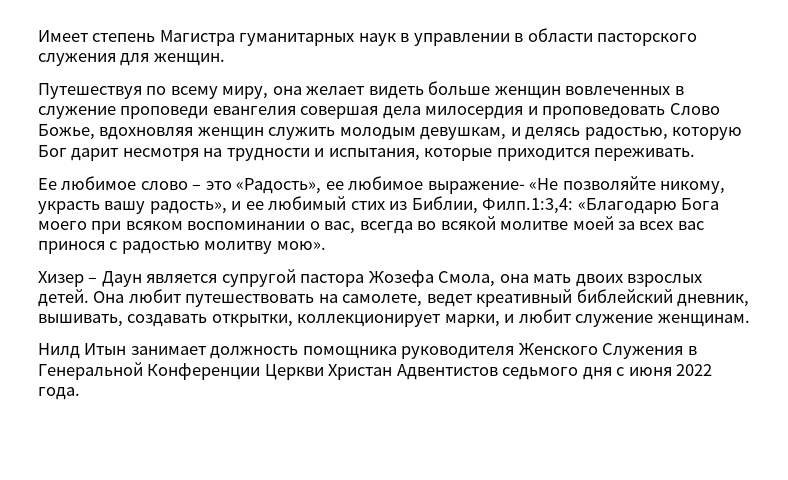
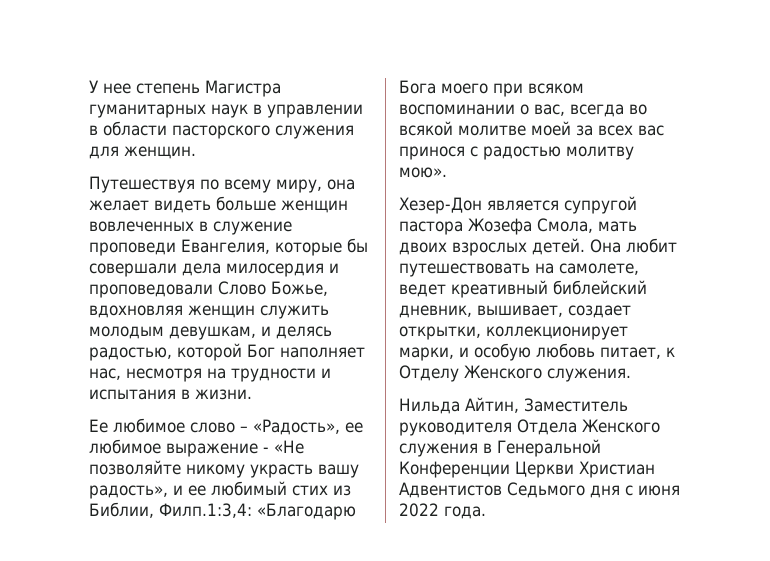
[38,30,88,42] Имеет -> [89,80,131,94] У нее
[212,106,379,119] евангелия совершая -> [181,238,368,256] [89,263,177,277] Евангелия, которые бы совершали
[542,106,666,119] проповедовать -> [89,284,213,298] проповедовали
[672,127,743,140] [38,145,696,161] которую Бог дарит несмотря на трудности и испытания, которые приходится переживать. -> [177,343,365,361] [89,368,331,382] [89,389,252,400] которой Бог наполняет нас, несмотря на трудности и испытания в жизни.
[205,181,232,190] это -> (248, 429) none
[427,181,525,194] выражение- -> [166,443,269,457] выражение -
[660,181,726,194] никому, -> [186,464,245,478] никому
[38,271,142,287] Хизер – Даун -> [399,197,482,214] Хезер-Дон
[499,274,529,283] она -> (593, 225) none
[38,314,208,327] вышивать, создавать -> [477,305,631,318] вышивает, создает
[518,309,750,327] [38,343,684,359] любит служение женщинам. // Нилд Итын занимает должность помощника руководителя Женского Служения -> [474,343,675,361] [399,365,631,382] [399,397,628,414] [399,419,660,436] [399,443,478,457] особую любовь питает, к Отделу Женского служения. // Нильда Айтин, Заместитель руководителя Отдела Женского служения
[328,364,579,380] Христан Адвентистов седьмого -> [579,461,655,478] [399,482,585,498] Христиан Адвентистов Седьмого

